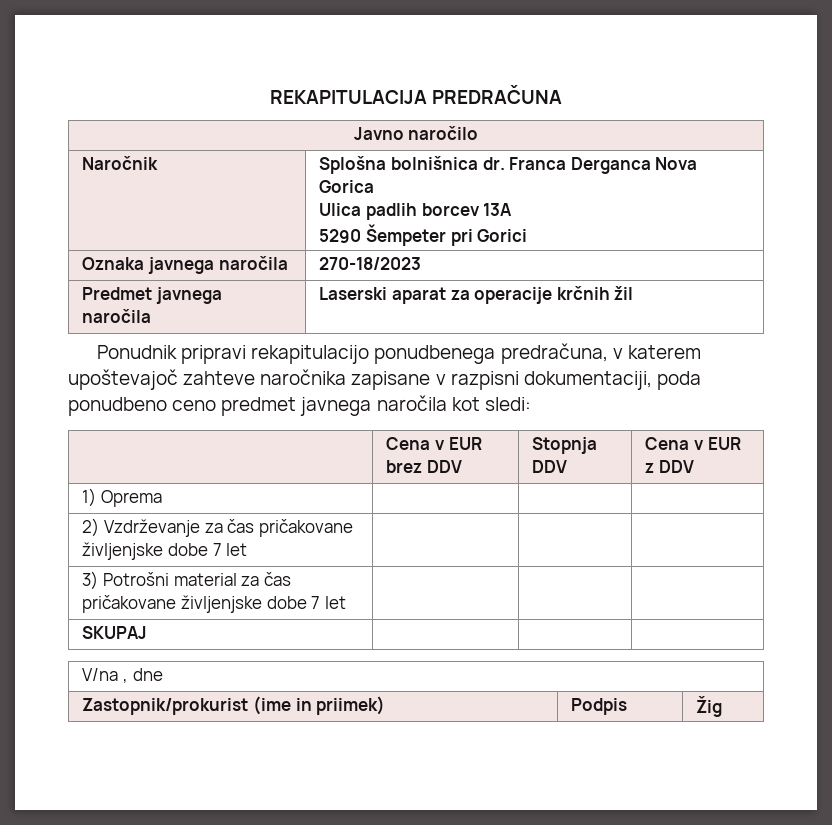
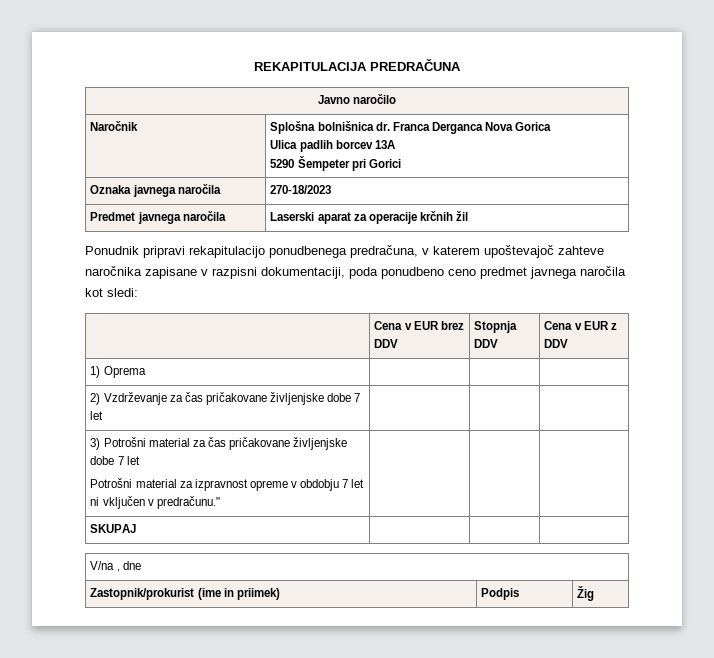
(346, 602) none -> [90,478,365,491] [90,496,220,509] // Potrošni material za izpravnost opreme v obdobju 7 let ni vključen v predračunu."

